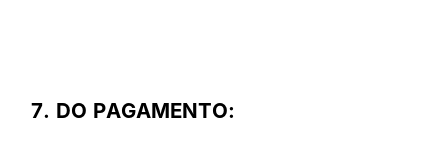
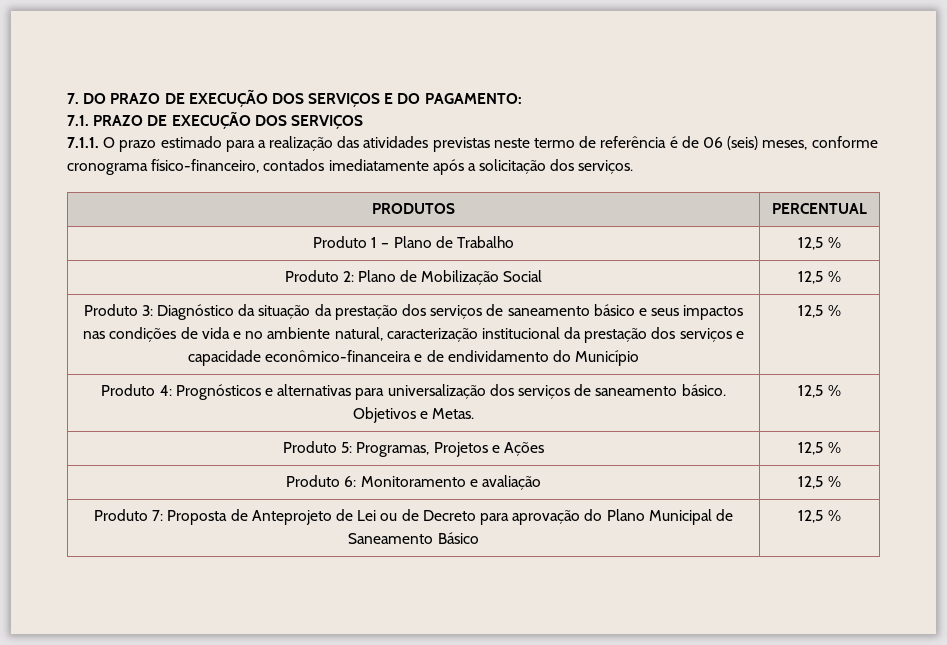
[93,103,235,118] PAGAMENTO: -> [110,89,522,107] [67,111,363,129] [67,136,878,152] [67,159,634,175] [372,203,455,214] [772,203,867,214] [313,236,514,248] [798,237,841,250] [284,270,543,285] [798,271,841,284] [83,304,744,320] [83,327,744,343] [187,350,640,366] [798,305,841,318] [101,384,726,400] [352,407,475,423] [798,385,841,398] [283,441,544,457] [798,442,841,455] [286,475,541,490] [798,476,841,489] [94,509,733,525] [348,532,479,544] [798,510,841,523] PRAZO DE EXECUÇÃO DOS SERVIÇOS E DO PAGAMENTO: // 7.1. PRAZO DE EXECUÇÃO DOS SERVIÇOS // 7.1.1. O prazo estimado para a realização das atividades previstas neste termo de referência é de 06 (seis) meses, conforme cronograma físico-financeiro, contados imediatamente após a solicitação dos serviços. // PRODUTOS | PERCENTUAL // Produto 1 – Plano de Trabalho | 12,5 % // Produto 2: Plano de Mobilização Social | 12,5 % // Produto 3: Diagnóstico da situação da prestação dos serviços de saneamento básico e seus impactos nas condições de vida e no ambiente natural, caracterização institucional da prestação dos serviços e capacidade econômico-financeira e de endividamento do Município | 12,5 % // Produto 4: Prognósticos e alternativas para universalização dos serviços de saneamento básico. Objetivos e Metas. | 12,5 % // Produto 5: Programas, Projetos e Ações | 12,5 % // Produto 6: Monitoramento e avaliação | 12,5 % // Produto 7: Proposta de Anteprojeto de Lei ou de Decreto para aprovação do Plano Municipal de Saneamento Básico | 12,5 %

